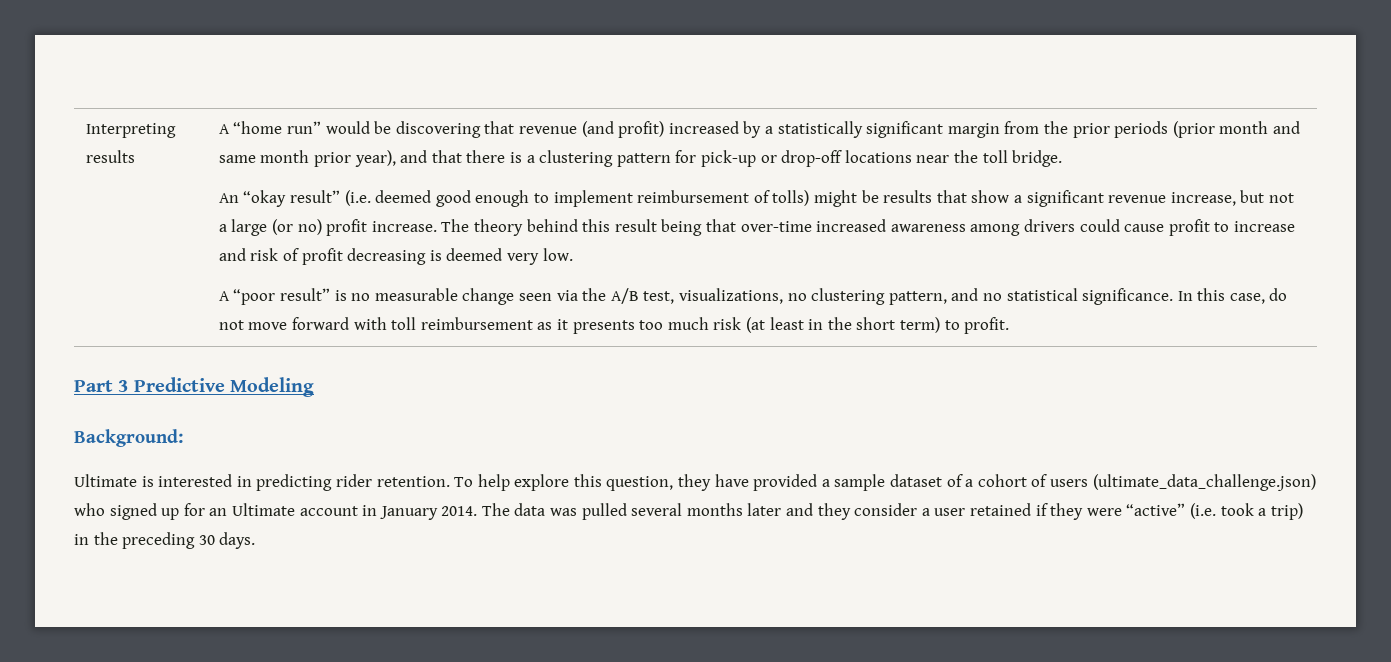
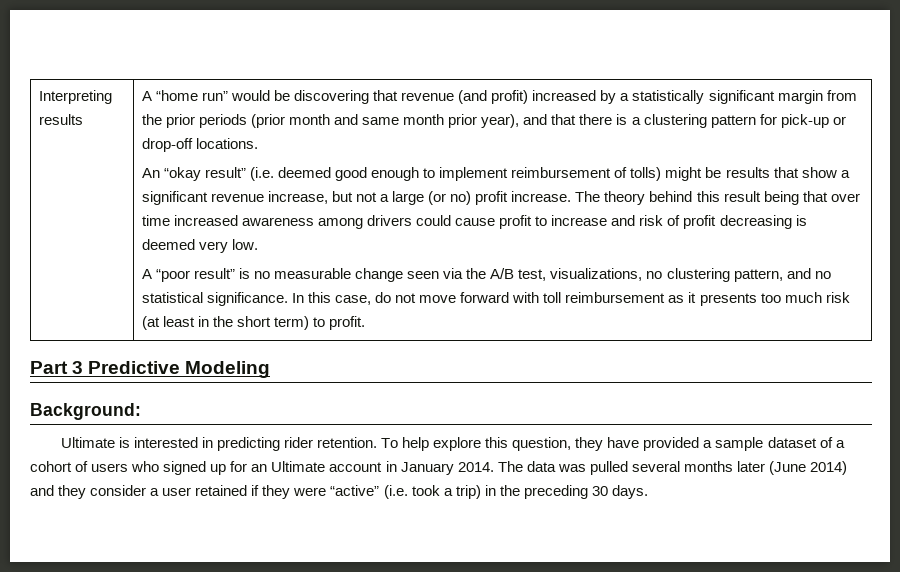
[844,150,1063,167] locations near the toll bridge. -> [195,138,258,149] locations.
[740,221,812,232] over-time -> [830,193,860,202] [141,215,170,226] over time
[1092,474,1316,491] (ultimate_data_challenge.json) -> (129, 467) none
(782, 509) none -> [768,461,848,475] (June 2014)

